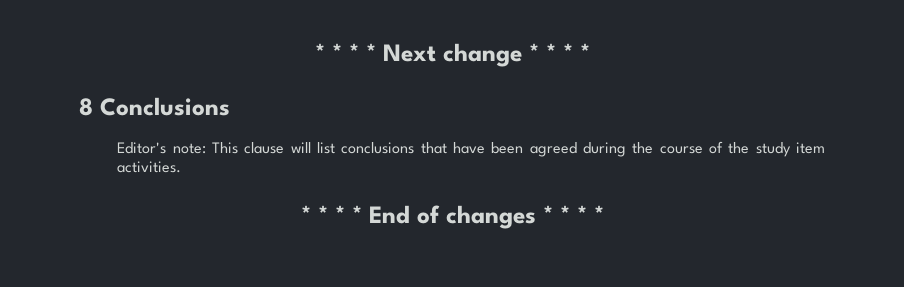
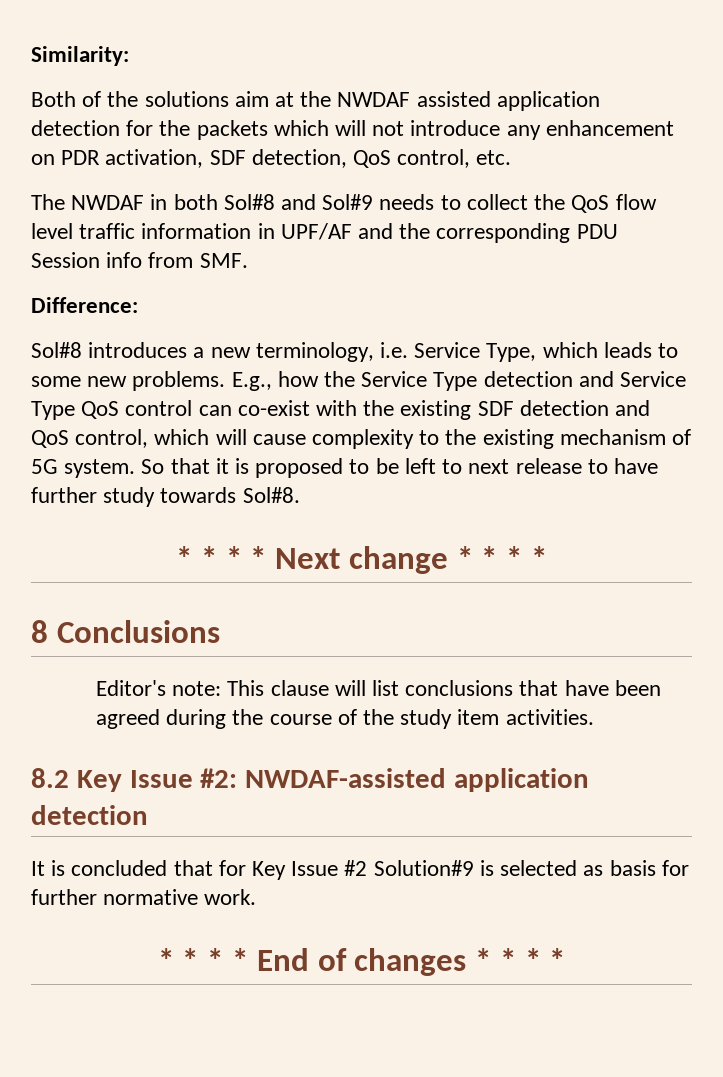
(314, 52) none -> [31,46,129,66] [31,91,600,111] [31,120,674,140] [31,149,512,168] [31,194,657,213] [31,223,618,243] [31,252,248,268] [31,297,138,313] [31,342,679,362] [31,371,687,391] [31,400,651,420] [31,429,692,449] [31,458,658,478] [31,487,300,507] Similarity: // Both of the solutions aim at the NWDAF assisted application detection for the packets which will not introduce any enhancement on PDR activation, SDF detection, QoS control, etc. // The NWDAF in both Sol#8 and Sol#9 needs to collect the QoS flow level traffic information in UPF/AF and the corresponding PDU Session info from SMF. // Difference: // Sol#8 introduces a new terminology, i.e. Service Type, which leads to some new problems. E.g., how the Service Type detection and Service Type QoS control can co-exist with the existing SDF detection and QoS control, which will cause complexity to the existing mechanism of 5G system. So that it is proposed to be left to next release to have further study towards Sol#8. //
(182, 167) none -> [31,768,590,792] [31,805,148,825] [31,860,689,880] [31,889,257,905] // 8.2 Key Issue #2: NWDAF-assisted application detection // It is concluded that for Key Issue #2 Solution#9 is selected as basis for further normative work.

